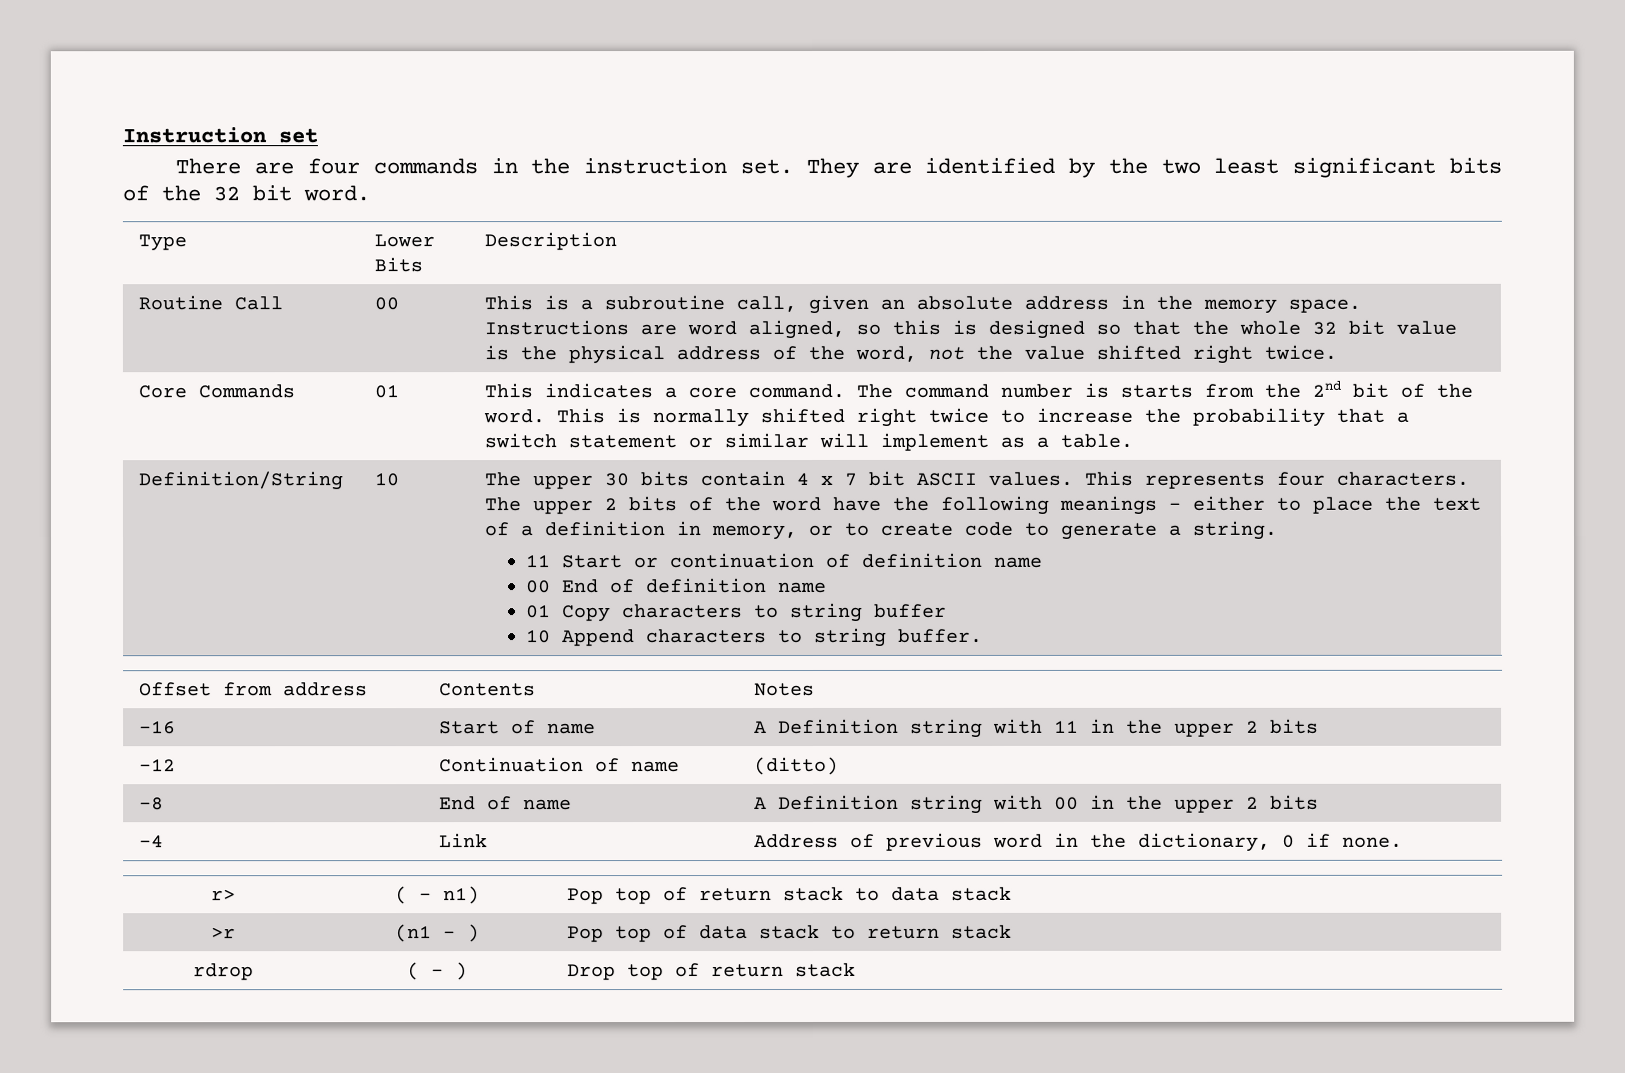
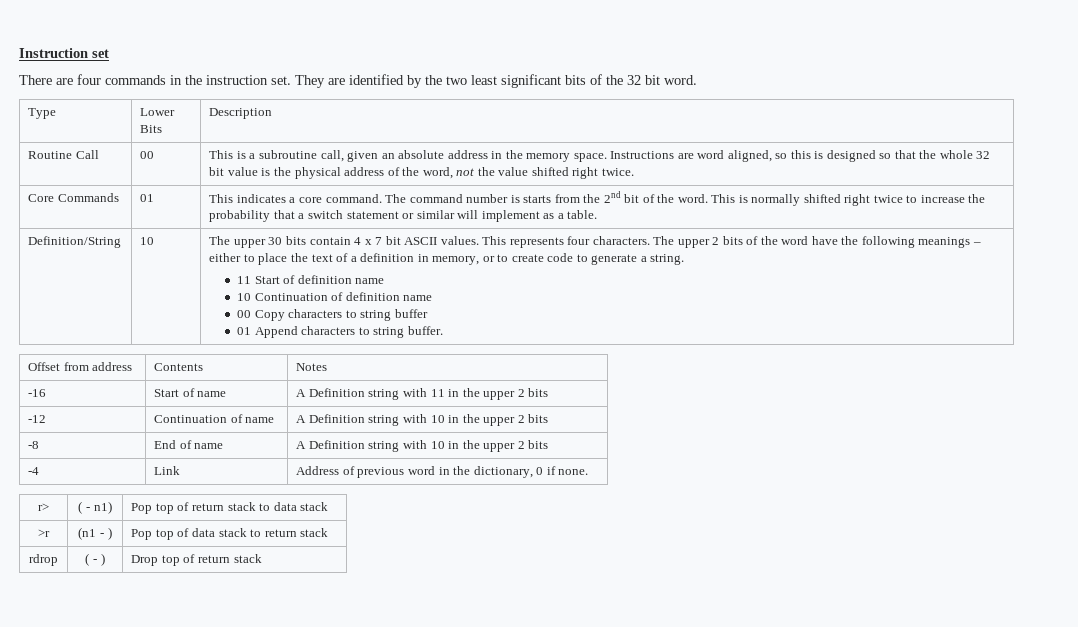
[634,552,816,569] or continuation -> [283,275,385,284] [237,293,328,301] of definition name // 10 Continuation
[562,578,828,594] [526,605,552,619] End of definition name // 01 -> (252, 314) none
[526,630,552,644] 10 -> [237,327,252,335] 01
[753,756,839,776] (ditto) -> [296,414,549,426] A Definition string with 10 in the upper 2 bits
[1053,796,1079,810] 00 -> [430,441,445,449] 10

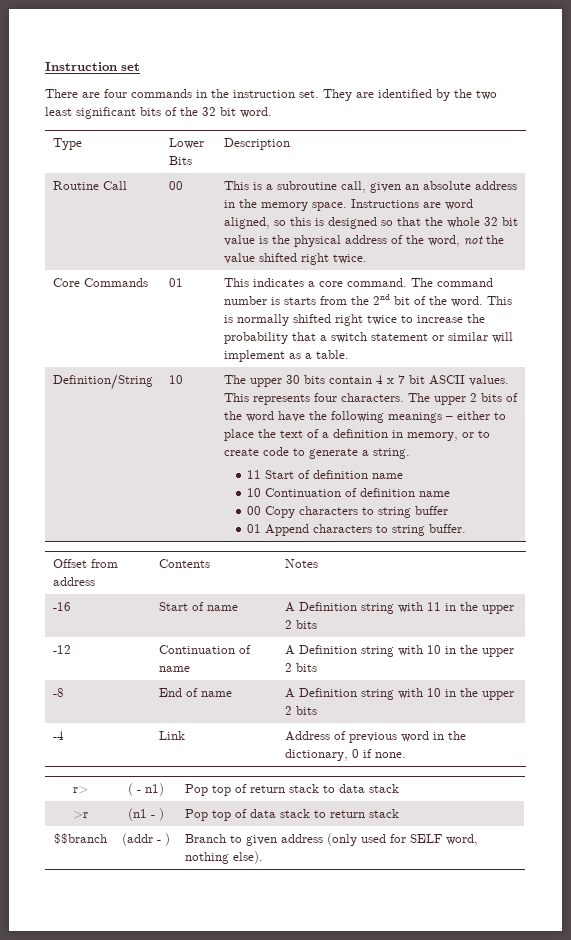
[29,554,58,566] [85,553,105,566] [131,554,262,566] rdrop | ( - ) | Drop top of return stack -> [53,833,107,844] [122,833,170,846] [184,833,478,846] [184,851,263,864] $$branch | (addr - ) | Branch to given address (only used for SELF word, nothing else).

